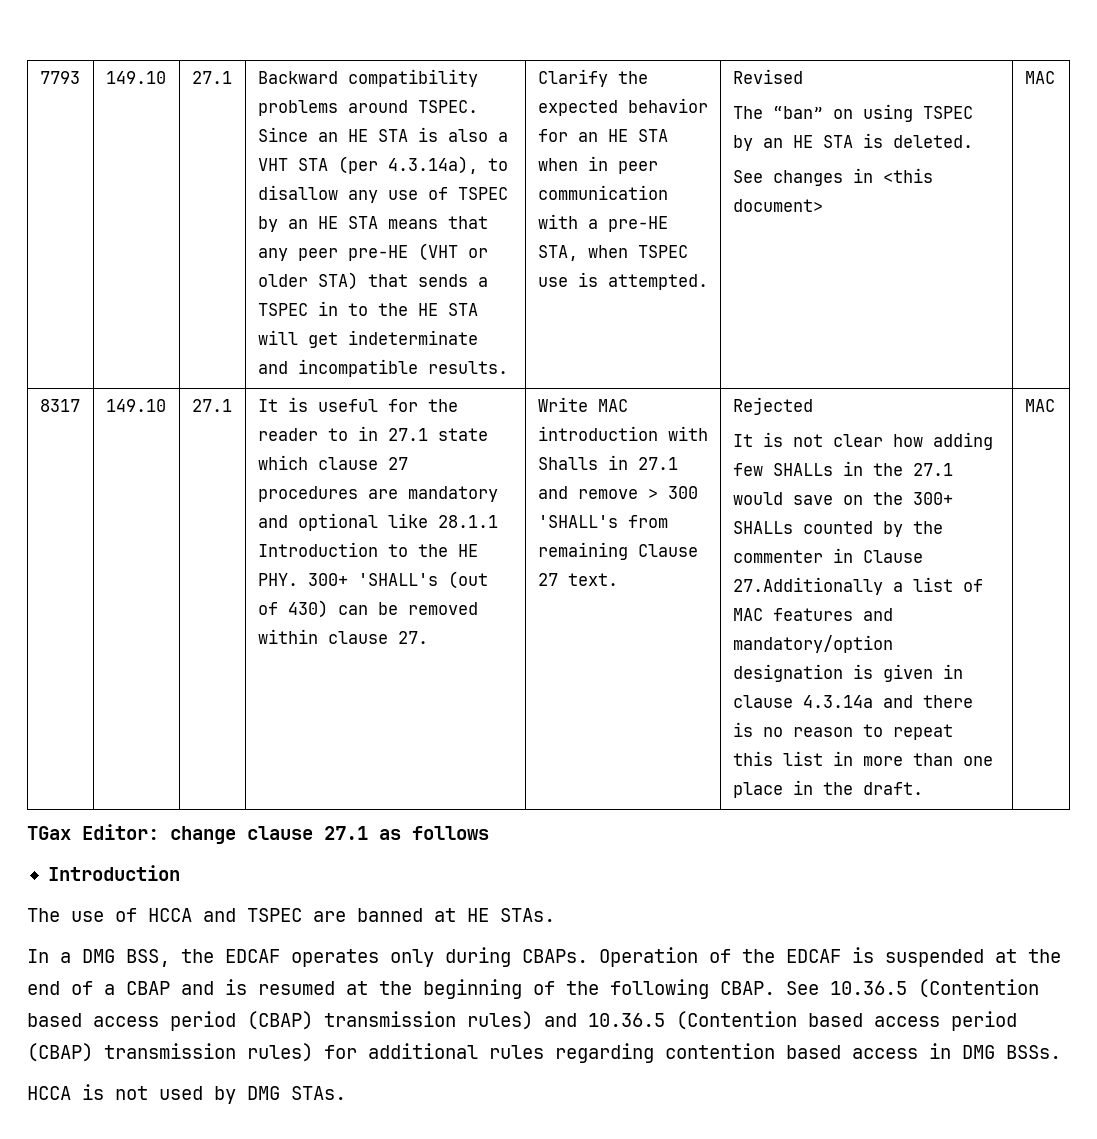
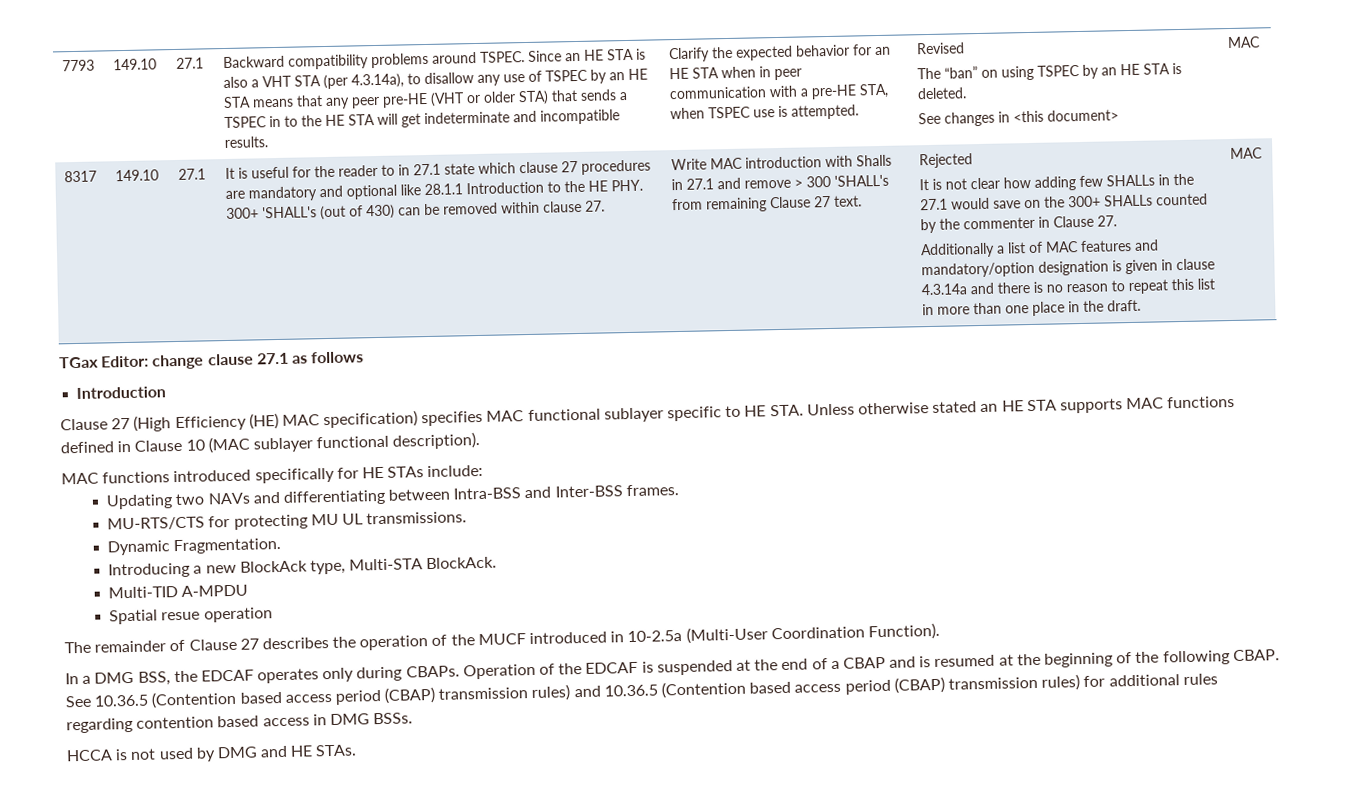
[732,577,883,595] 27.Additionally -> [1097,215,1118,227] [920,242,996,259] 27. // Additionally
[27,908,555,922] The use of HCCA and TSPEC are banned at HE STAs. -> [60,395,1236,432] [60,431,481,454] [61,464,484,485] [106,484,679,510] [107,511,468,531] [107,537,282,556] [108,556,498,579] [108,584,249,599] [109,607,273,625] [64,622,940,654] Clause 27 (High Efficiency (HE) MAC specification) specifies MAC functional sublayer specific to HE STA. Unless otherwise stated an HE STA supports MAC functions defined in Clause 10 (MAC sublayer functional description). // MAC functions introduced specifically for HE STAs include: // Updating two NAVs and differentiating between Intra-BSS and Inter-BSS frames. // MU-RTS/CTS for protecting MU UL transmissions. // Dynamic Fragmentation. // Introducing a new BlockAck type, Multi-STA BlockAck. // Multi-TID A-MPDU // Spatial resue operation // The remainder of Clause 27 describes the operation of the MUCF introduced in 10-2.5a (Multi-User Coordination Function).
(280, 1093) none -> [260,745,314,758] and HE

